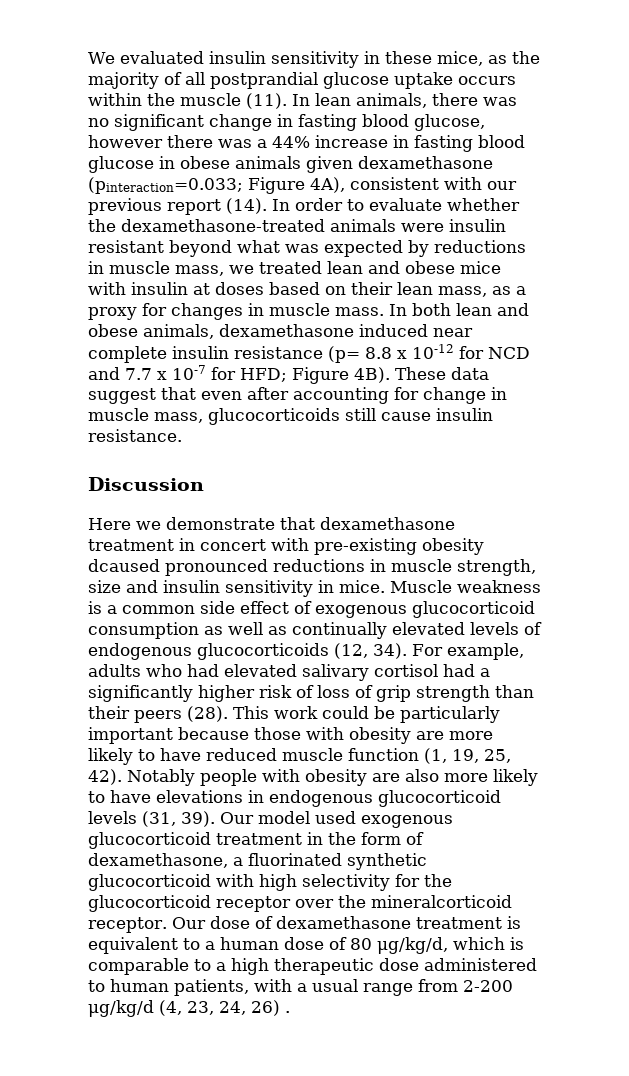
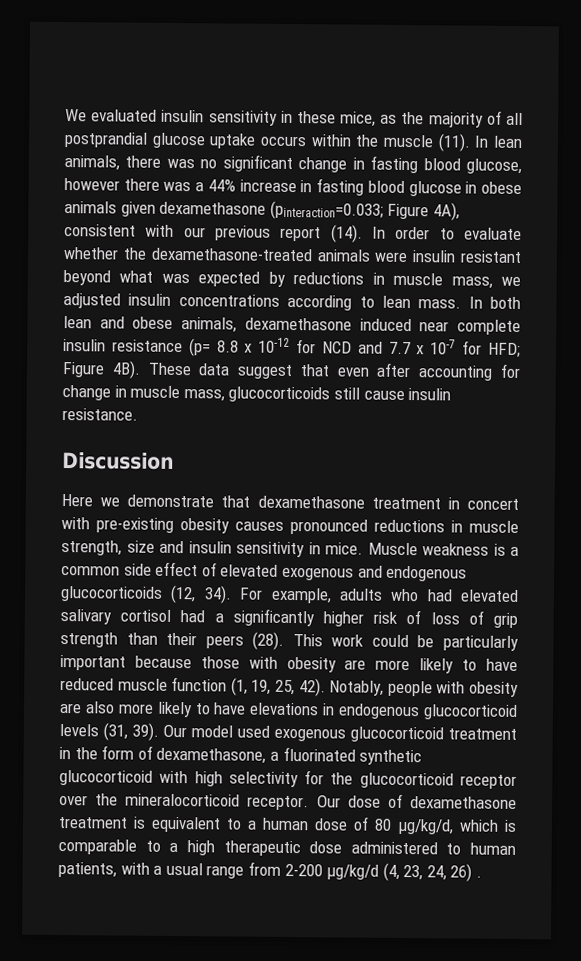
[259,261,501,274] [88,282,526,297] [88,303,330,320] treated lean and obese mice with insulin at doses based on their lean mass, as a proxy for changes in muscle -> [63,293,411,311] adjusted insulin concentrations according to lean
[88,559,160,572] dcaused -> [235,521,284,531] causes
[315,601,535,618] [88,622,542,639] exogenous glucocorticoid consumption as well as continually elevated levels of -> [220,564,383,581] elevated exogenous and
[127,769,195,786] Notably -> [329,680,385,696] Notably,
[371,895,512,908] mineralcorticoid -> [125,793,241,807] mineralocorticoid

